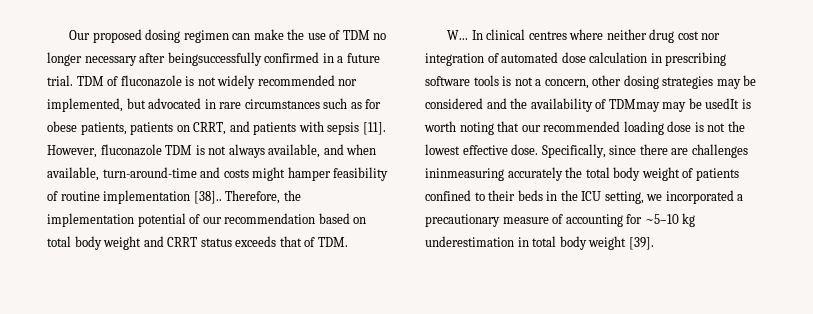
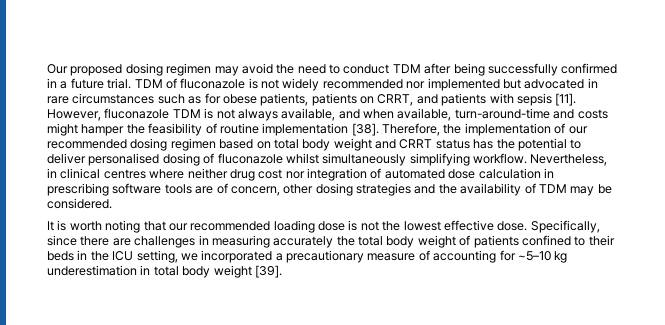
[232,29,387,40] [47,52,262,66] can make the use of TDM no longer necessary after beingsuccessfully -> [214,63,558,76] may avoid the need to conduct TDM after being successfully
[47,98,123,112] implemented, -> [427,78,500,91] implemented
(331, 174) none -> [126,124,145,134] the
[193,191,222,204] [38].. -> [351,123,379,136] [38].
[137,213,186,227] potential -> (551, 129) none
[224,213,316,224] recommendation -> [47,138,216,151] recommended dosing regimen
[235,236,348,247] [447,30,483,40] exceeds that of TDM. // W... In -> [473,138,582,151] [47,153,608,166] [47,168,57,178] has the potential to deliver personalised dosing of fluconazole whilst simultaneously simplifying workflow. Nevertheless, in
[502,76,542,86] is not a -> [195,183,228,194] are of
[716,75,757,89] [425,98,483,109] may be considered -> (411, 189) none
[608,98,740,112] TDMmay may be usedIt -> [538,184,612,196] [47,198,112,209] [47,221,54,231] TDM may be considered. // It
[425,168,504,181] ininmeasuring -> [198,235,270,248] in measuring

